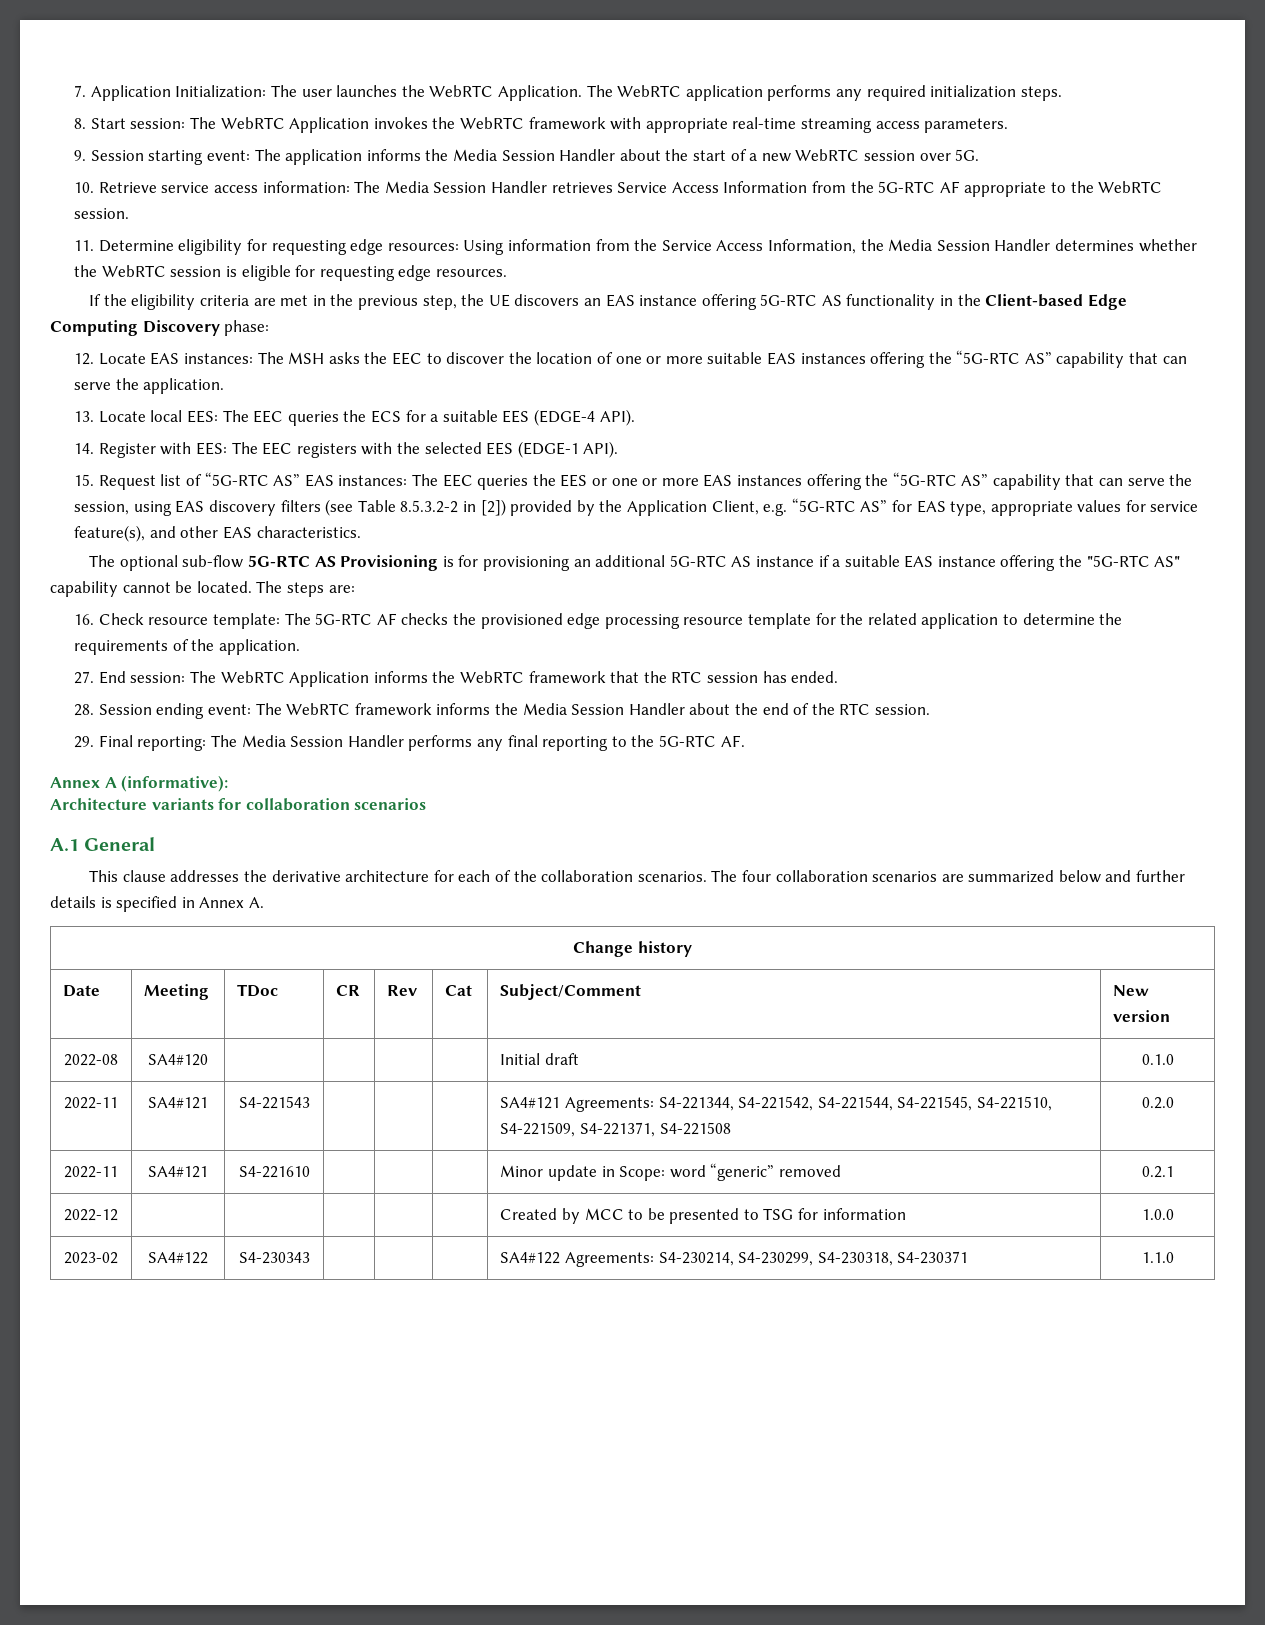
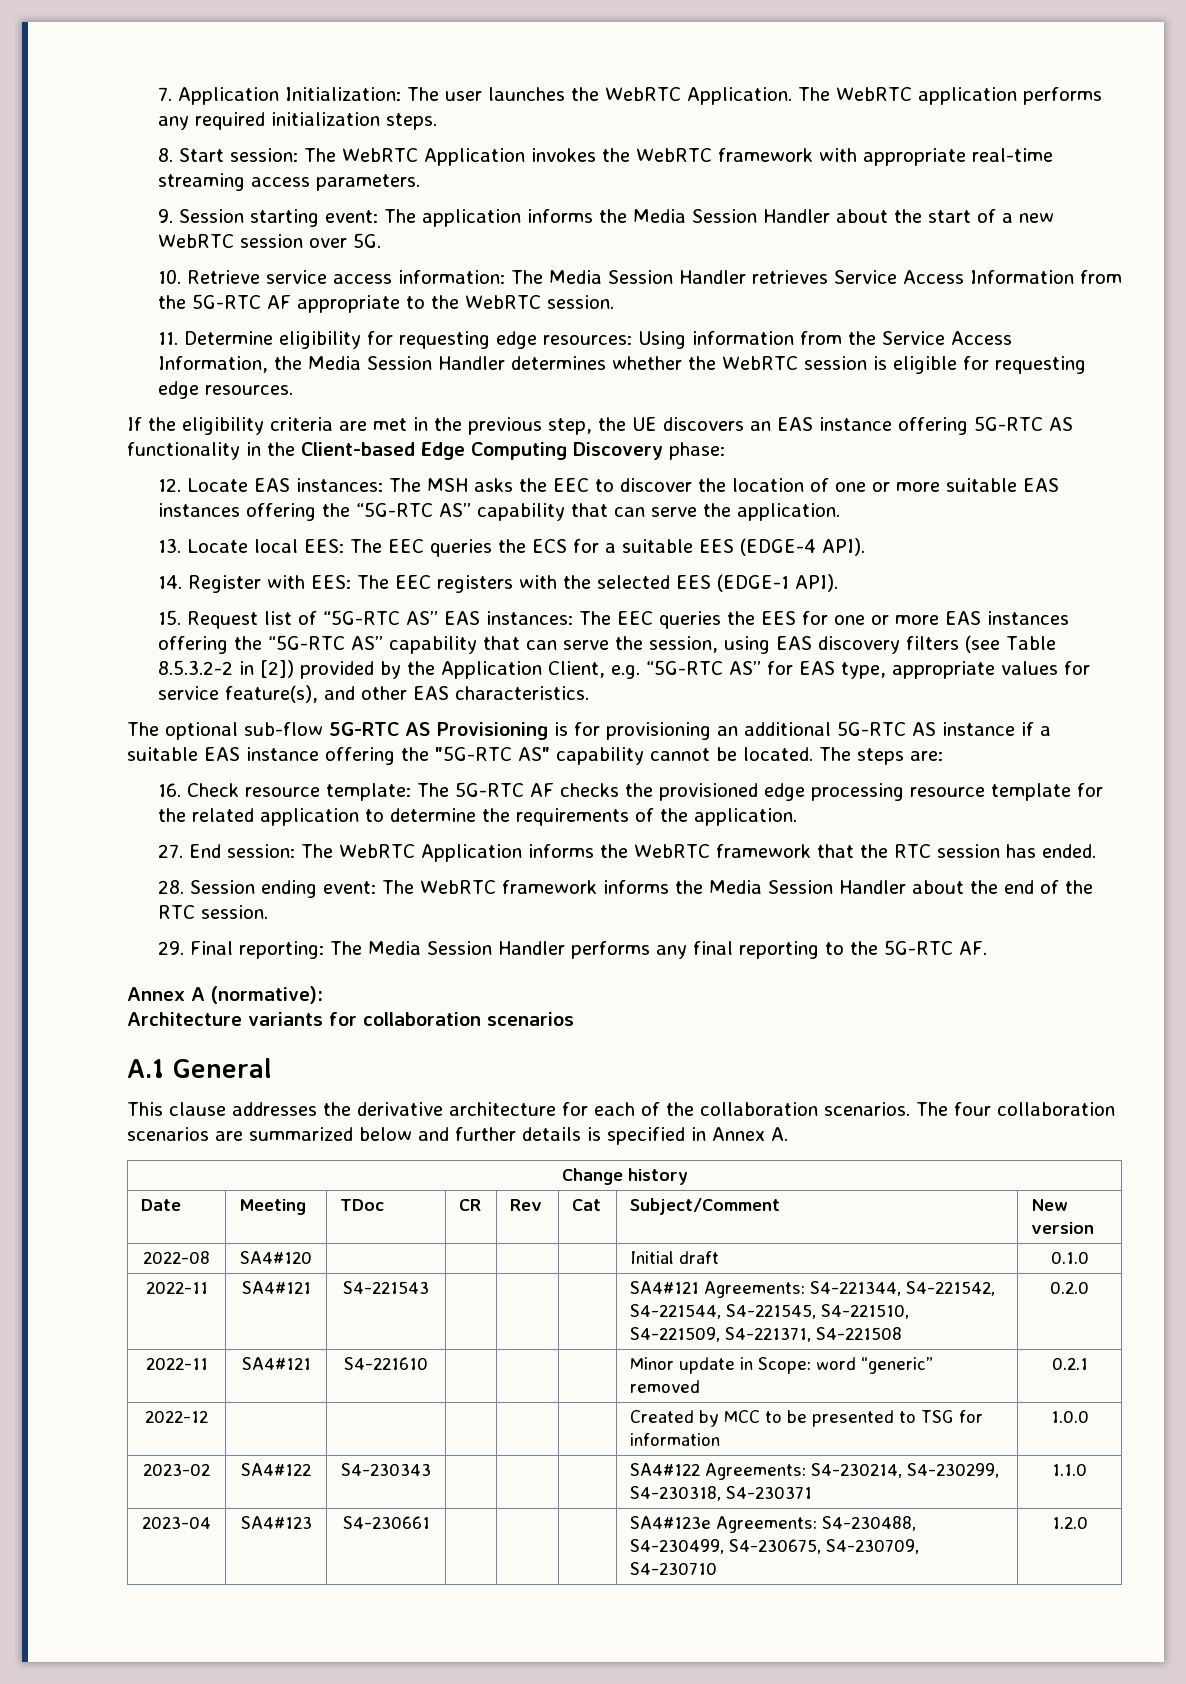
[591,478,607,486] or -> [801,611,828,625] for
[121,775,229,792] (informative): -> [211,986,323,1004] (normative):
(1174, 1257) none -> [142,1516,211,1529] [240,1516,312,1529] [342,1516,430,1529] [630,1516,917,1533] [630,1539,920,1554] [630,1562,718,1575] [1051,1516,1088,1529] // 2023-04 | SA4#123 | S4-230661 | | | | SA4#123e Agreements: S4-230488, S4-230499, S4-230675, S4-230709, S4-230710 | 1.2.0

